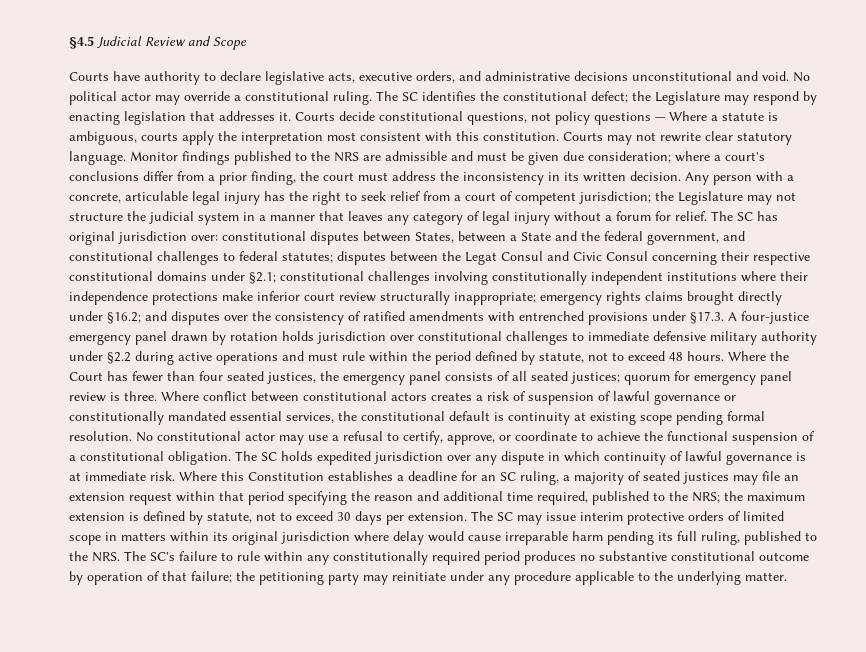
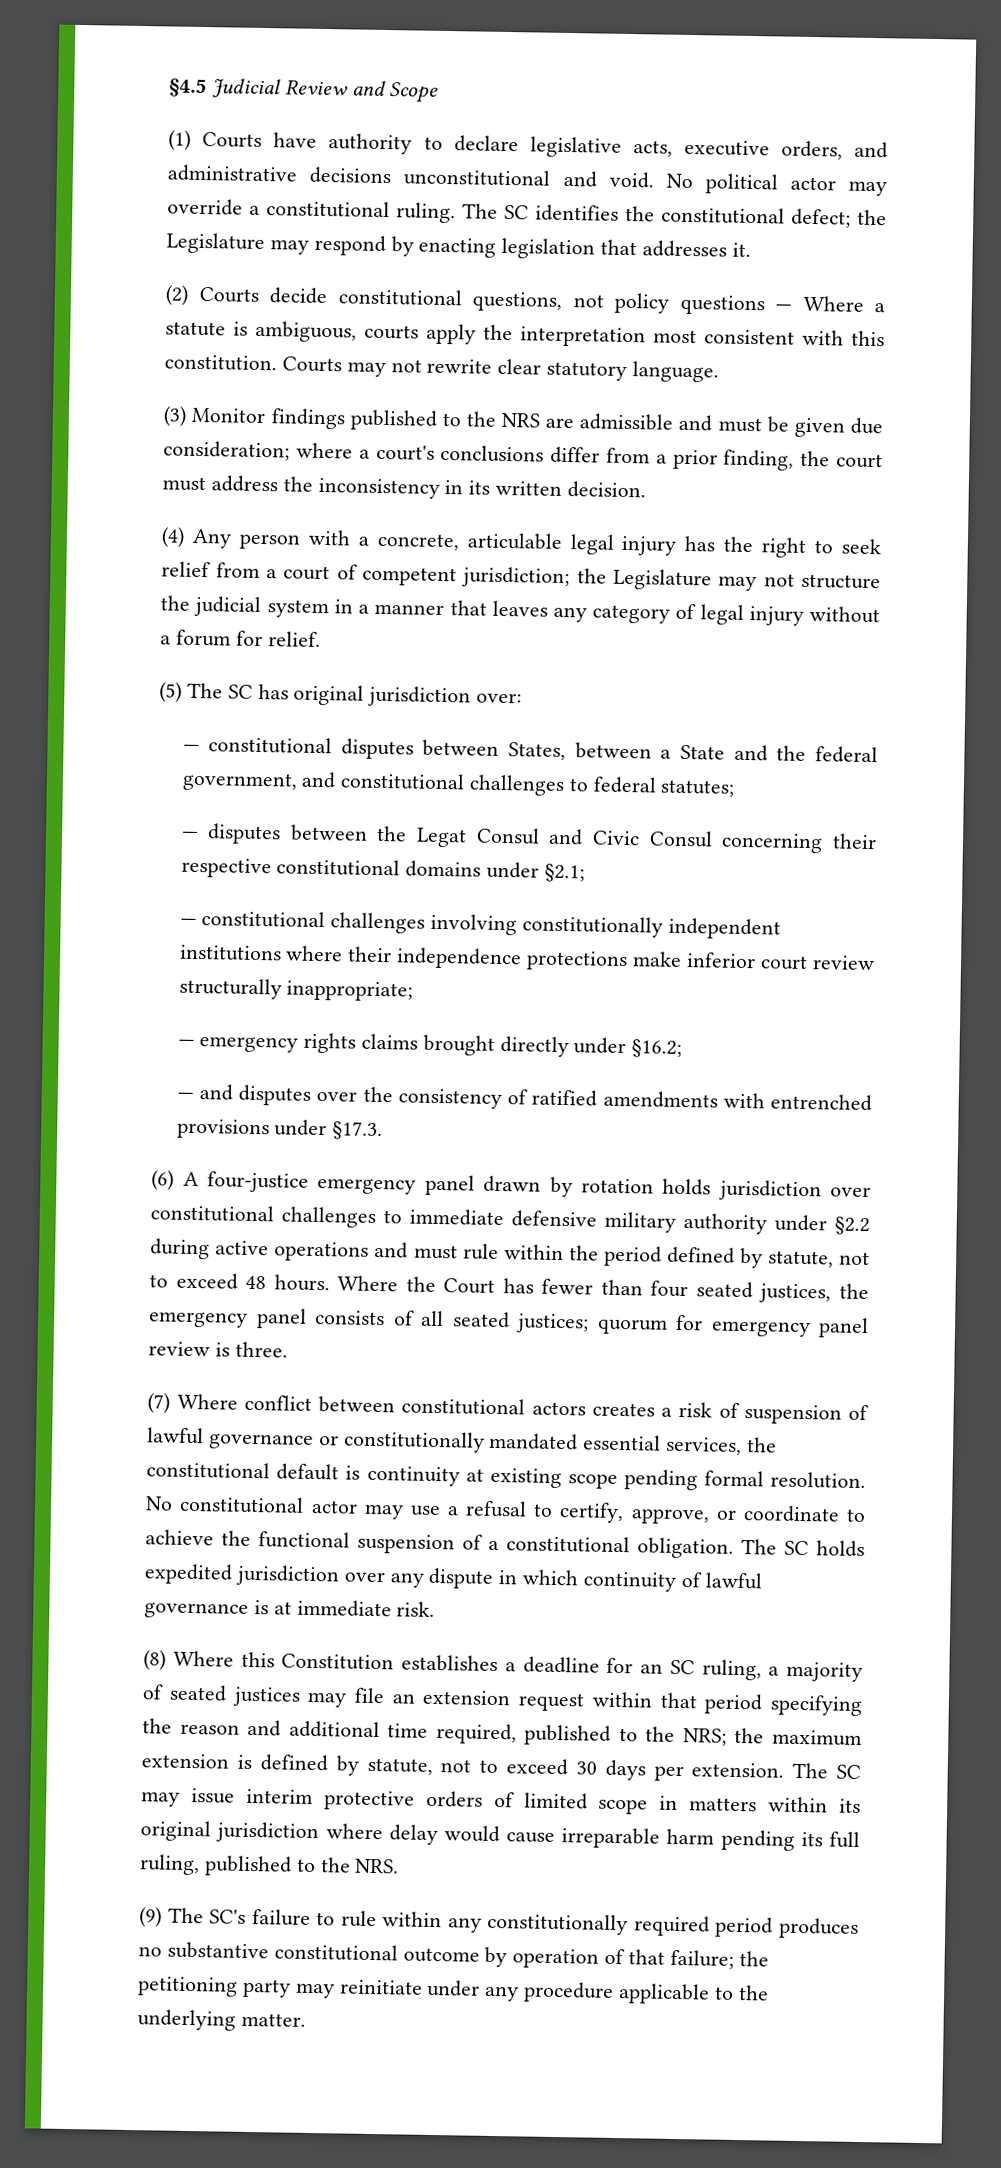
(247, 43) none -> [168,129,192,151] (1)
(291, 116) none -> [165,284,190,306] // (2)
(126, 158) none -> [163,405,188,427] // (3)
(681, 176) none -> [161,526,186,548] // (4)
(707, 216) none -> [159,681,183,703] // (5)
(218, 238) none -> [182,743,200,752] // —
(333, 257) none -> [180,830,199,839] // —
(276, 278) none -> [179,917,197,925] // —
(536, 298) none -> [177,1038,195,1046] // —
(141, 318) none -> [176,1091,194,1099] // —
(724, 317) none -> [151,1169,175,1191] // (6)
(157, 396) none -> [147,1392,171,1414] // (7)
(175, 476) none -> [143,1649,167,1671] // (8)
(120, 557) none -> [139,1906,163,1928] // (9)

